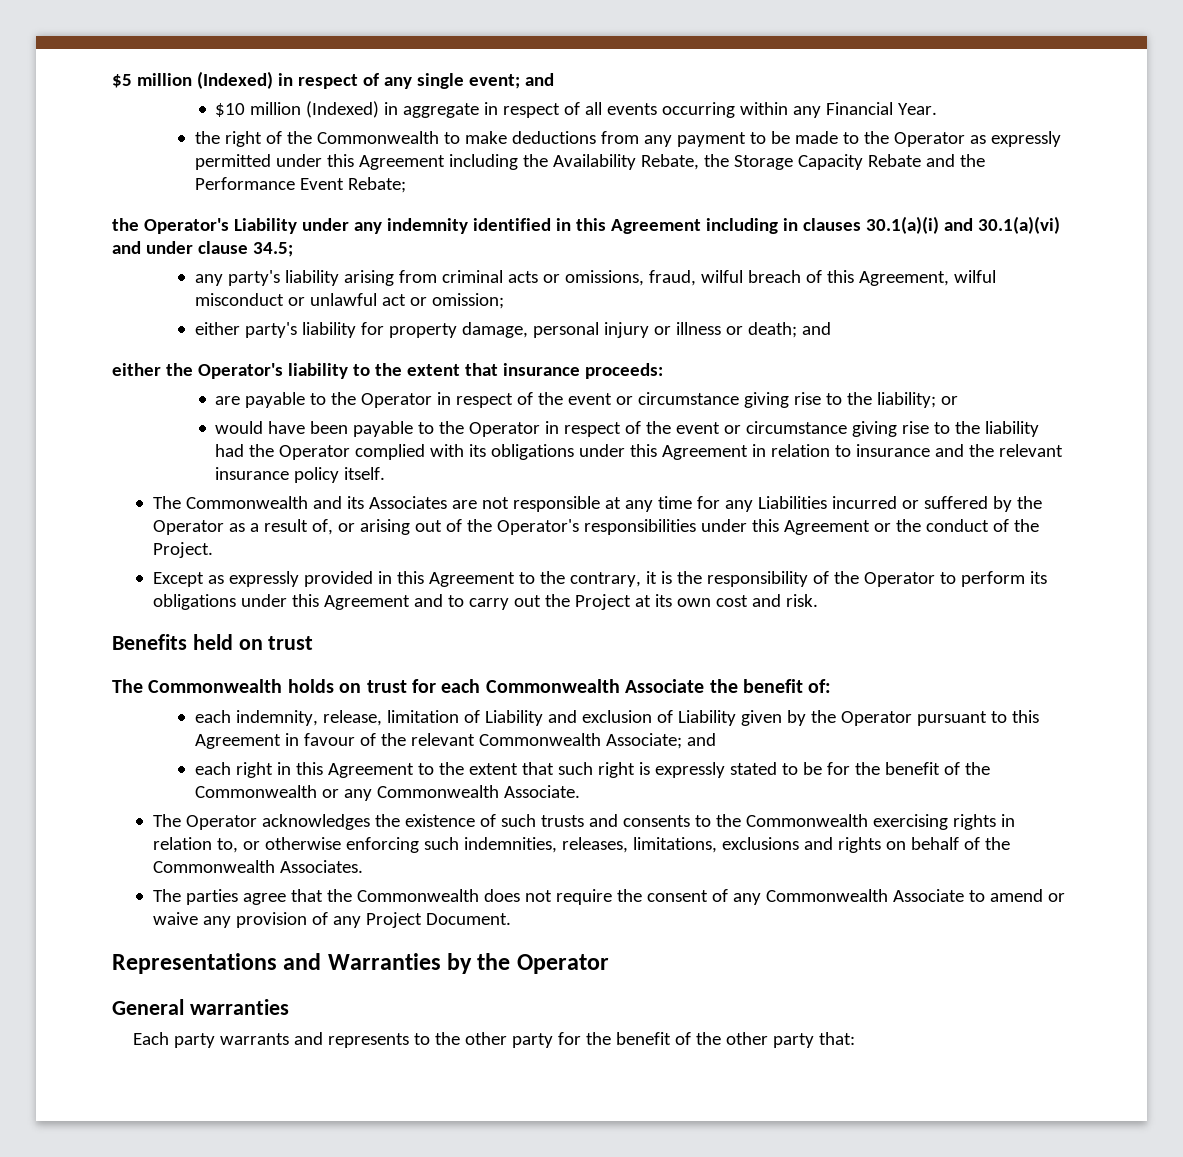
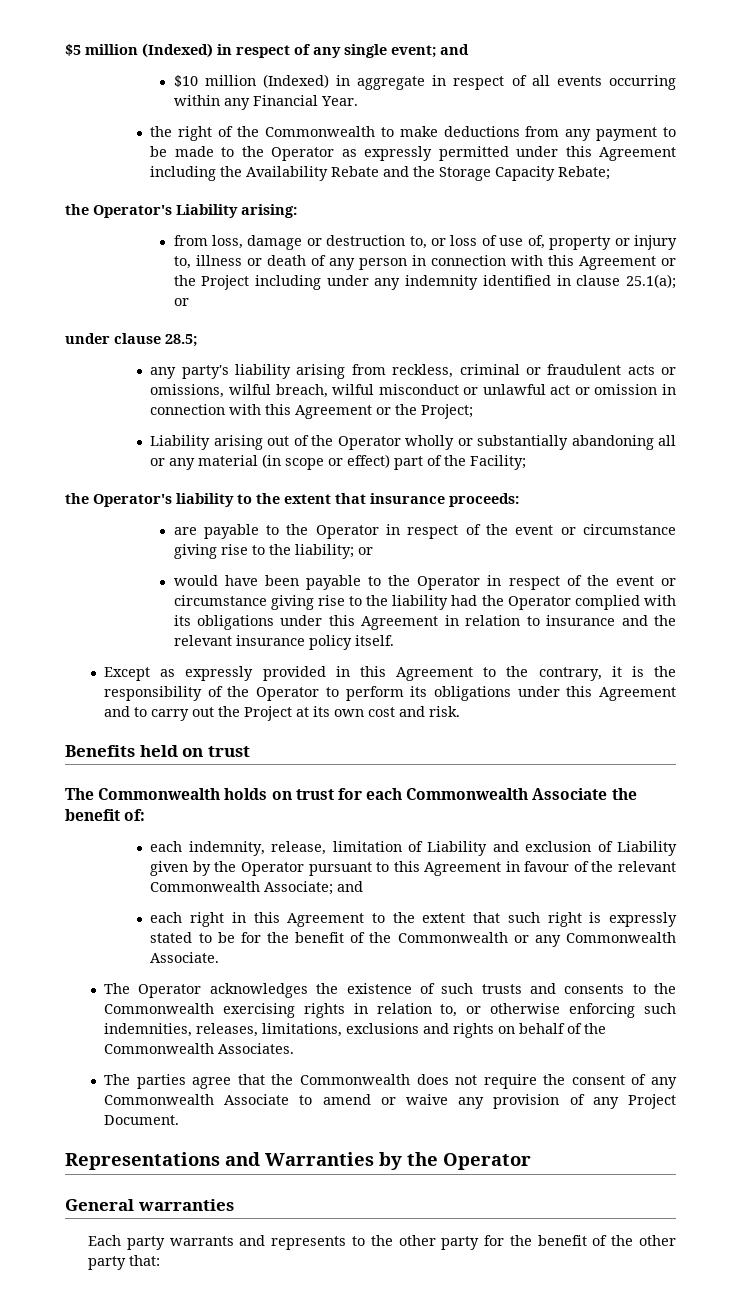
[640,154,699,170] Rebate, -> [331,166,410,177] Rebate and
[867,154,985,167] [194,177,344,190] Rebate and the Performance Event -> (556, 173) none
(297, 226) none -> [241,204,297,218] [173,235,678,250] [173,255,676,270] [173,275,321,290] arising: // from loss, damage or destruction to, or loss of use of, property or injury to, illness or death of any person in connection with this Agreement or the Project including
[575,216,1060,234] [112,241,141,254] this Agreement including in clauses 30.1(a)(i) and 30.1(a)(vi) and -> [576,274,677,289] [173,298,189,306] clause 25.1(a); or //
[252,242,293,257] 34.5; -> [165,334,197,347] 28.5;
[441,270,949,286] criminal acts or omissions, fraud, wilful breach of this Agreement, -> [392,364,676,378] [150,384,328,398] reckless, criminal or fraudulent acts or omissions, wilful breach,
[431,293,504,309] [194,322,831,338] [112,363,161,376] omission; // either party's liability for property damage, personal injury or illness or death; and // either -> [594,384,676,395] [150,404,474,419] [150,435,676,450] [150,454,527,470] omission in connection with this Agreement or the Project; // Liability arising out of the Operator wholly or substantially abandoning all or any material (in scope or effect) part of the Facility; //
[153,496,1043,512] [153,519,1040,535] [153,542,214,558] // The Commonwealth and its Associates are not responsible at any time for any Liabilities incurred or suffered by the Operator as a result of, or arising out of the Operator's responsibilities under this Agreement or the conduct of the Project. -> (394, 640) none

